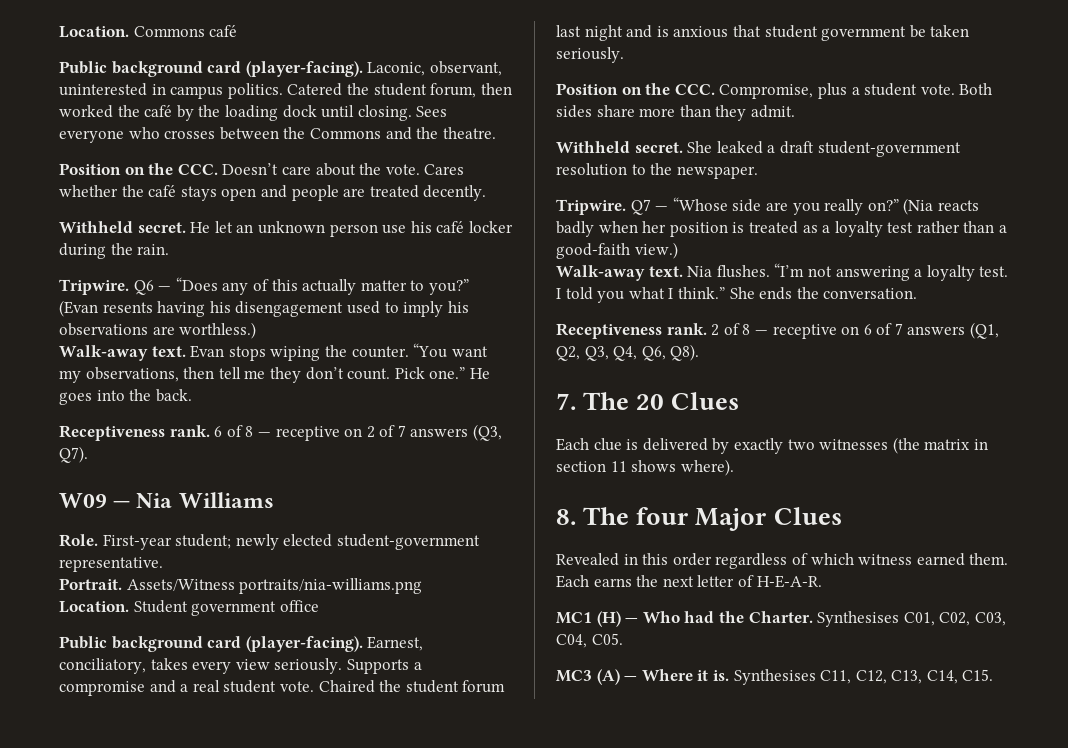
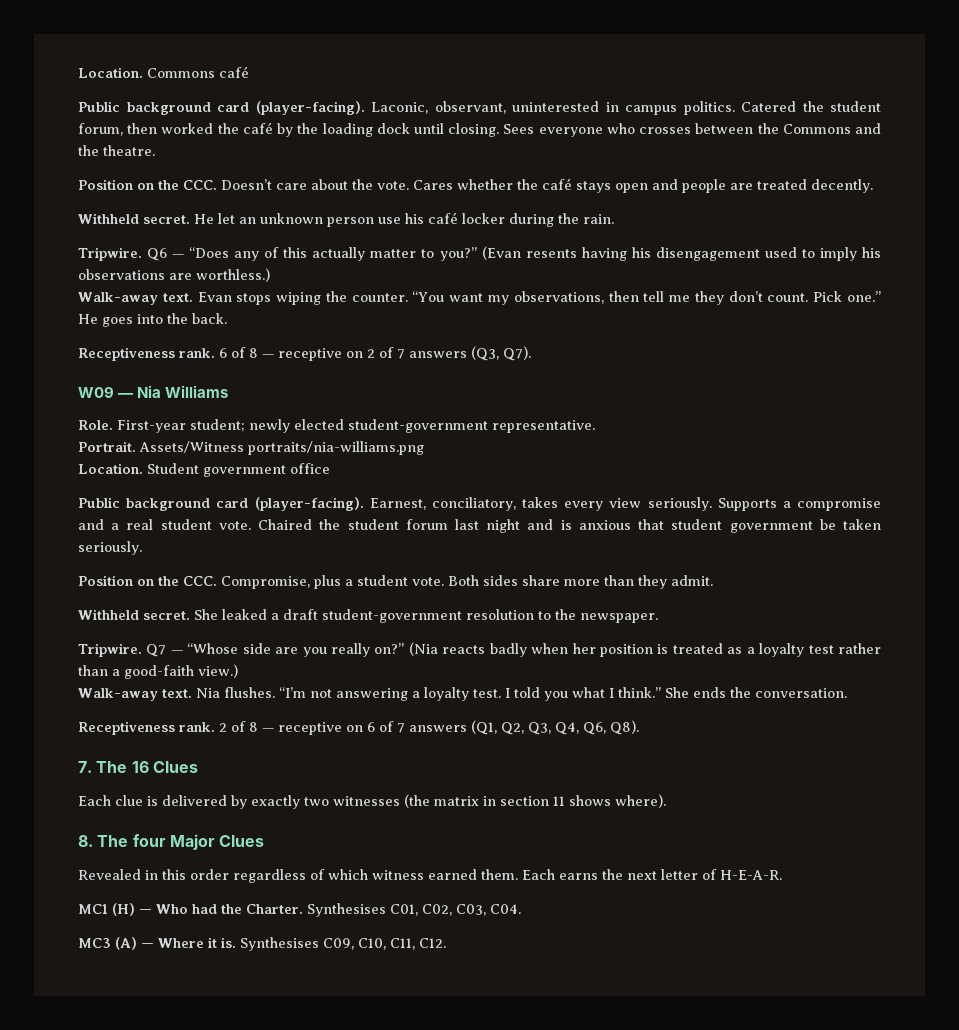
[636,394,665,410] 20 -> [131,761,149,773] 16
[556,633,623,648] C04, C05. -> [490,904,521,914] C04.
[820,669,994,684] C11, C12, C13, C14, C15. -> [323,938,446,950] C09, C10, C11, C12.

